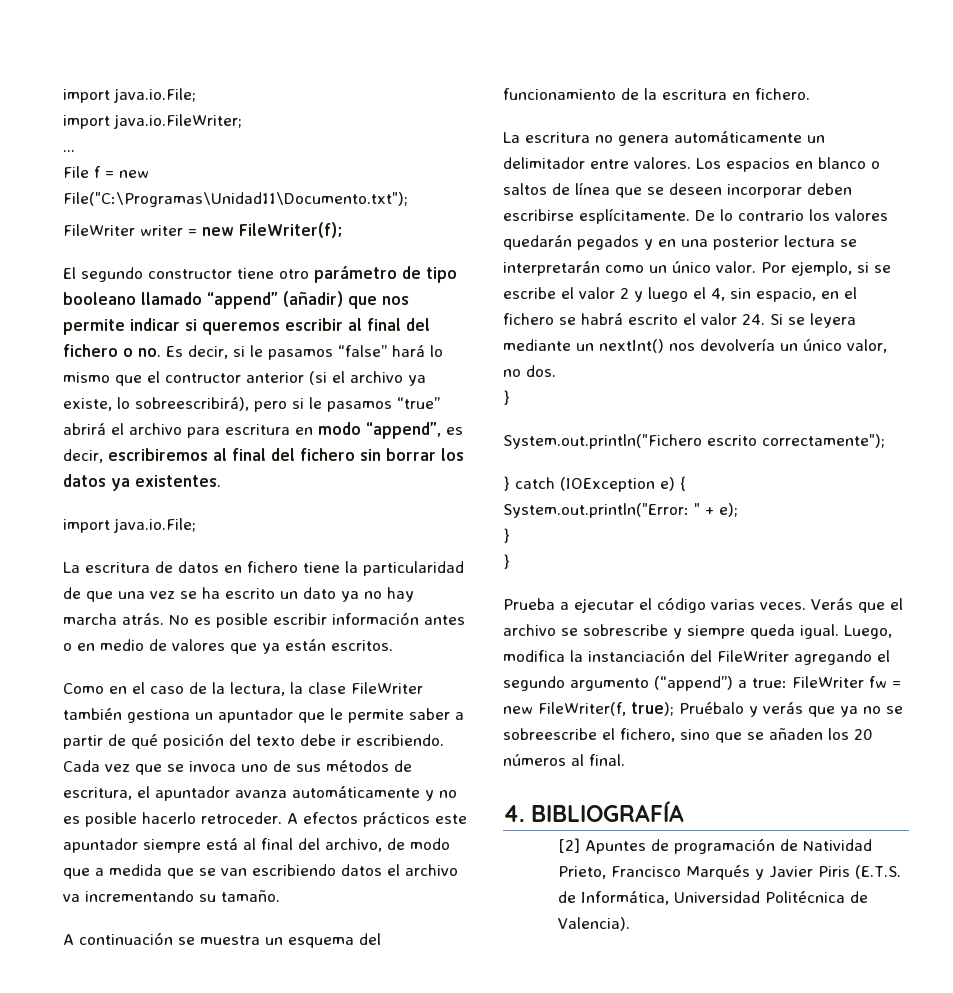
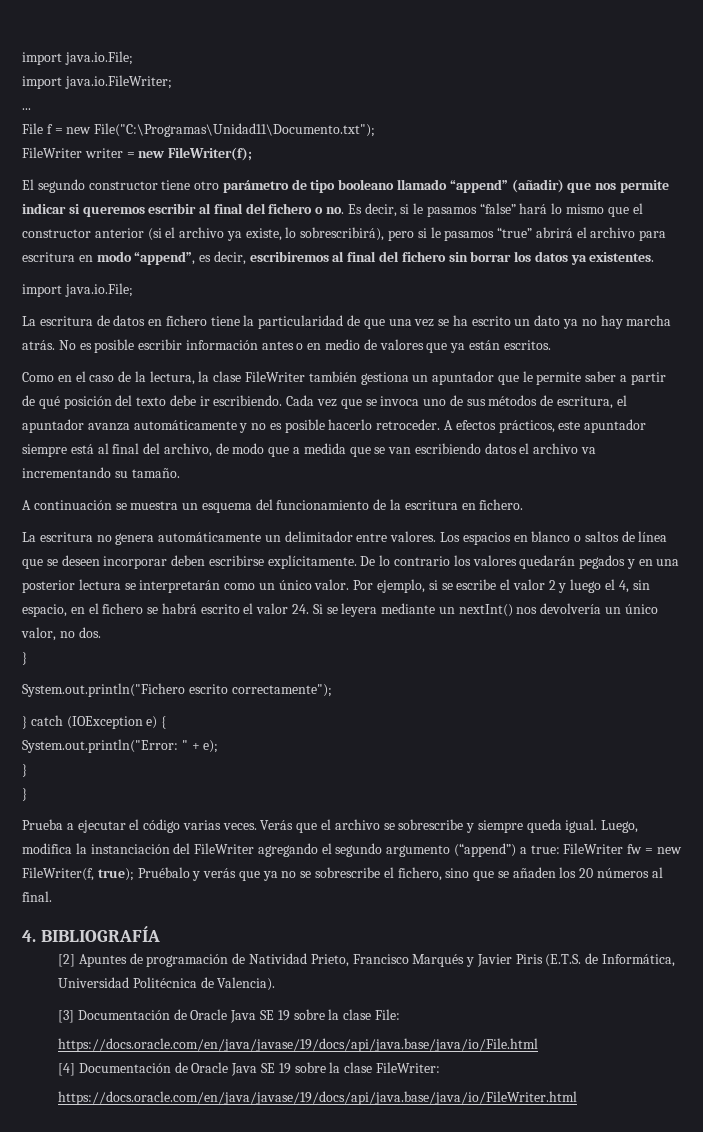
[165,373,241,383] contructor -> [22,229,91,238] constructor
[135,397,249,411] sobreescribirá), -> [300,227,385,241] sobrescribirá),
[363,812,430,827] prácticos -> [498,420,555,433] prácticos,
[579,208,690,224] esplícitamente. -> [267,555,357,569] explícitamente.
[503,728,597,740] sobreescribe -> [315,867,381,878] sobrescribe
(631, 924) none -> [58,1009,400,1023] [58,1038,539,1052] [58,1062,440,1076] [58,1091,578,1105] // [3] Documentación de Oracle Java SE 19 sobre la clase File: // https://docs.oracle.com/en/java/javase/19/docs/api/java.base/java/io/File.html // [4] Documentación de Oracle Java SE 19 sobre la clase FileWriter: // https://docs.oracle.com/en/java/javase/19/docs/api/java.base/java/io/FileWriter.html

